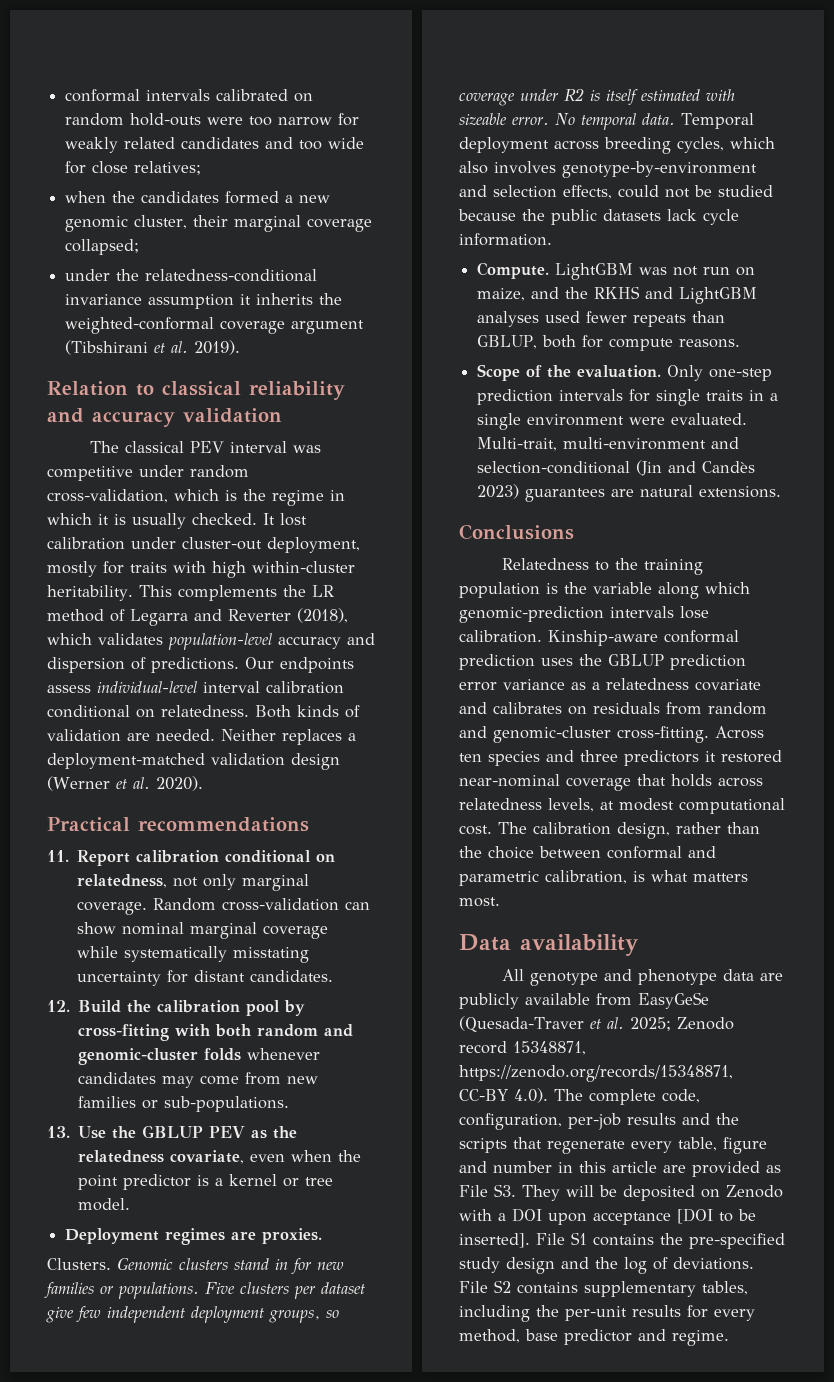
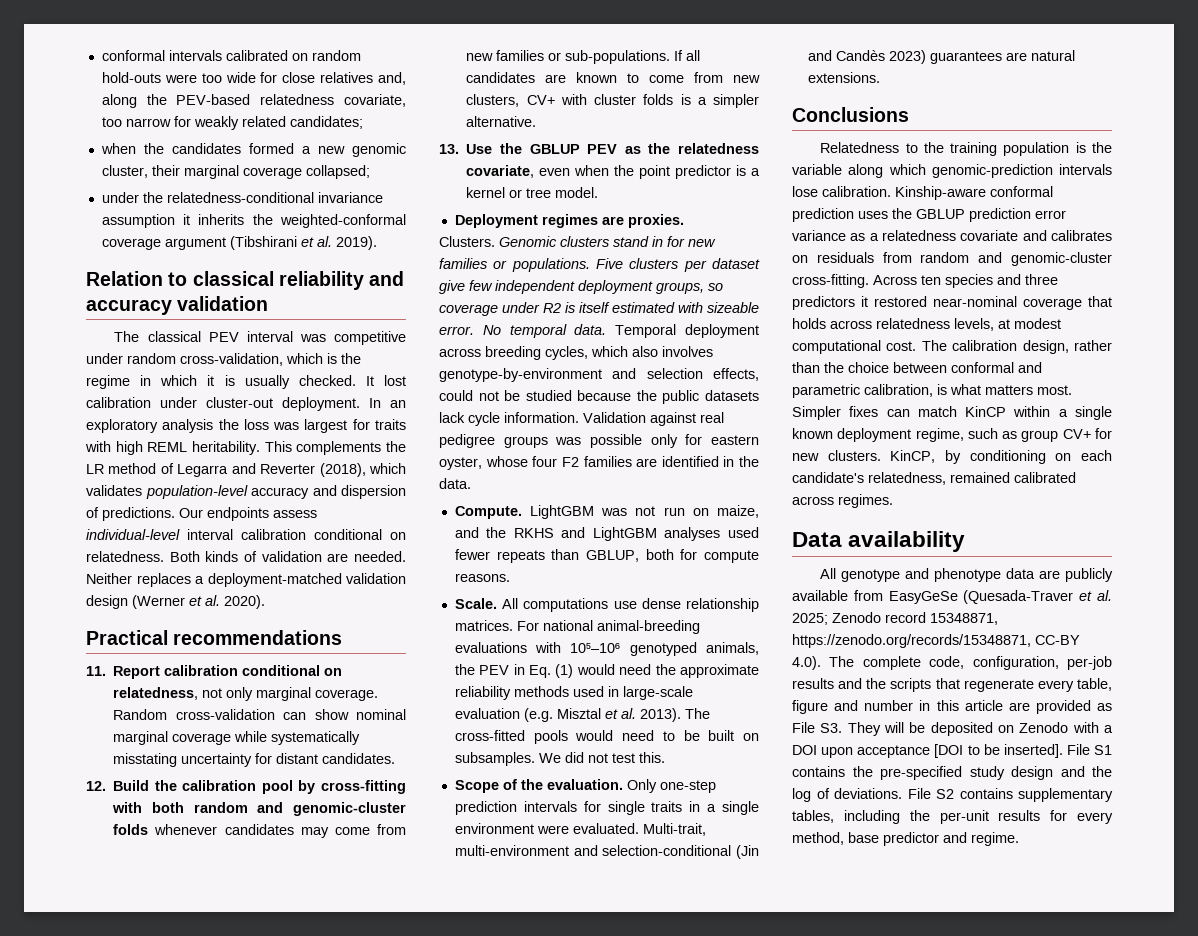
[278,113,360,126] [65,137,365,153] [65,161,202,175] narrow for weakly related candidates and too wide for close relatives; -> [225,72,407,85] [101,94,406,108] [101,116,363,130] wide for close relatives and, along the PEV-based relatedness covariate, too narrow for weakly related candidates;
[267,537,360,553] [47,561,97,577] deployment, mostly -> [282,397,406,411] [86,419,348,433] deployment. In an exploratory analysis the loss was largest
[252,561,355,573] within-cluster -> [147,442,188,452] REML
(290, 1104) none -> [674,50,701,61] [466,72,760,83] [466,94,759,108] [466,116,537,127] If all candidates are known to come from new clusters, CV+ with cluster folds is a simpler alternative.
(552, 239) none -> [583,412,724,426] [439,434,759,448] [439,456,759,470] [439,478,471,489] Validation against real pedigree groups was possible only for eastern oyster, whose four F2 families are identified in the data.
(741, 343) none -> [454,598,759,612] [454,620,700,634] [454,642,759,656] [454,664,759,678] [454,686,693,700] [454,708,710,722] [454,730,759,744] [454,752,665,766] // Scale. All computations use dense relationship matrices. For national animal-breeding evaluations with 10⁵–10⁶ genotyped animals, the PEV in Eq. (1) would need the approximate reliability methods used in large-scale evaluation (e.g. Misztal et al. 2013). The cross-fitted pools would need to be built on subsamples. We did not test this.
(500, 902) none -> [792,406,1112,420] [792,428,1112,442] [792,450,1112,464] [792,472,1076,485] [792,494,893,508] Simpler fixes can match KinCP within a single known deployment regime, such as group CV+ for new clusters. KinCP, by conditioning on each candidate's relatedness, remained calibrated across regimes.

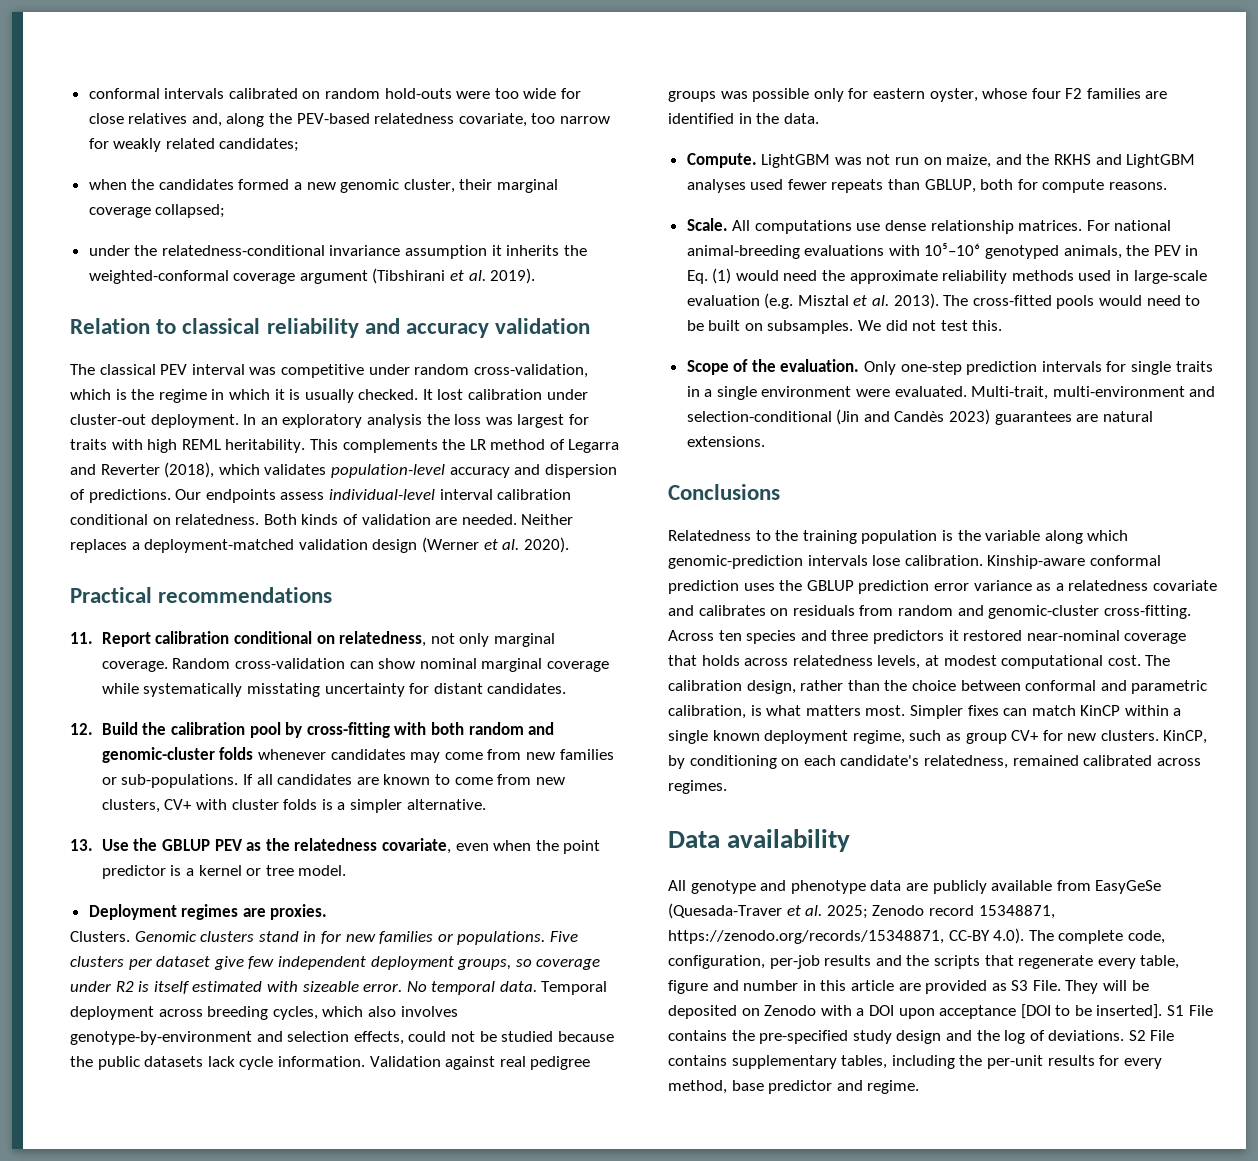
[792,722,843,733] File S3. -> [1011,980,1061,991] S3 File.
[1066,744,1112,755] File S1 -> [1167,1005,1213,1016] S1 File
[907,788,954,799] File S2 -> [1128,1030,1175,1041] S2 File

